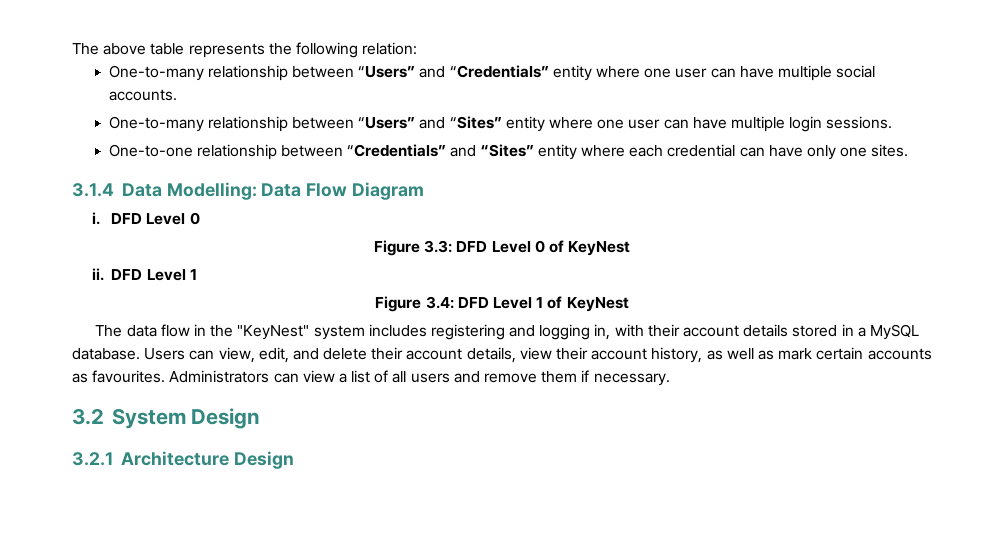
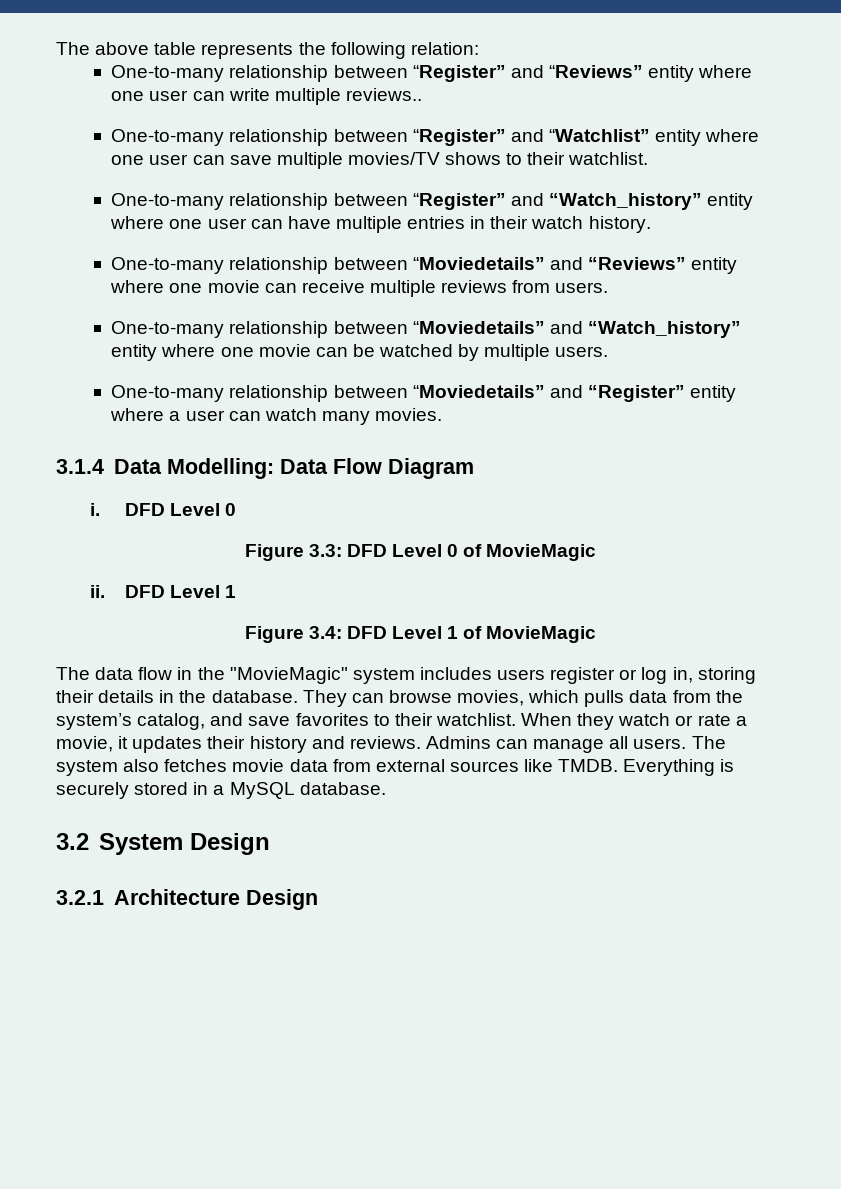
[358,65,876,81] [108,89,177,101] [108,116,893,132] [108,144,909,160] “Users” and “Credentials” entity where one user can have multiple social accounts. // One-to-many relationship between “Users” and “Sites” entity where one user can have multiple login sessions. // One-to-one relationship between “Credentials” and “Sites” entity where each credential can have only one sites. -> [412,65,753,82] [111,88,422,105] [111,129,760,146] [111,152,649,169] [111,193,754,210] [110,216,651,233] [111,257,738,274] [110,280,609,297] [111,321,741,338] [111,344,609,361] [111,385,737,402] [110,408,443,425] “Register” and “Reviews” entity where one user can write multiple reviews.. // One-to-many relationship between “Register” and “Watchlist” entity where one user can save multiple movies/TV shows to their watchlist. // One-to-many relationship between “Register” and “Watch_history” entity where one user can have multiple entries in their watch history. // One-to-many relationship between “Moviedetails” and “Reviews” entity where one movie can receive multiple reviews from users. // One-to-many relationship between “Moviedetails” and “Watch_history” entity where one movie can be watched by multiple users. // One-to-many relationship between “Moviedetails” and “Register” entity where a user can watch many movies.
[568,241,631,256] KeyNest -> [486,544,597,561] MovieMagic
[566,297,629,312] KeyNest -> [486,626,597,643] MovieMagic
[237,325,310,340] "KeyNest" -> [229,667,348,684] "MovieMagic"
[430,324,789,340] registering and logging in, with their account details -> [497,667,756,684] [56,690,743,707] [56,713,747,730] [56,736,726,753] [56,759,735,776] [56,782,129,799] users register or log in, storing their details in the database. They can browse movies, which pulls data from the system’s catalog, and save favorites to their watchlist. When they watch or rate a movie, it updates their history and reviews. Admins can manage all users. The system also fetches movie data from external sources like TMDB. Everything is securely
[144,347,932,363] [72,370,670,386] Users can view, edit, and delete their account details, view their account history, as well as mark certain accounts as favourites. Administrators can view a list of all users and remove them if necessary. -> (386, 788) none

